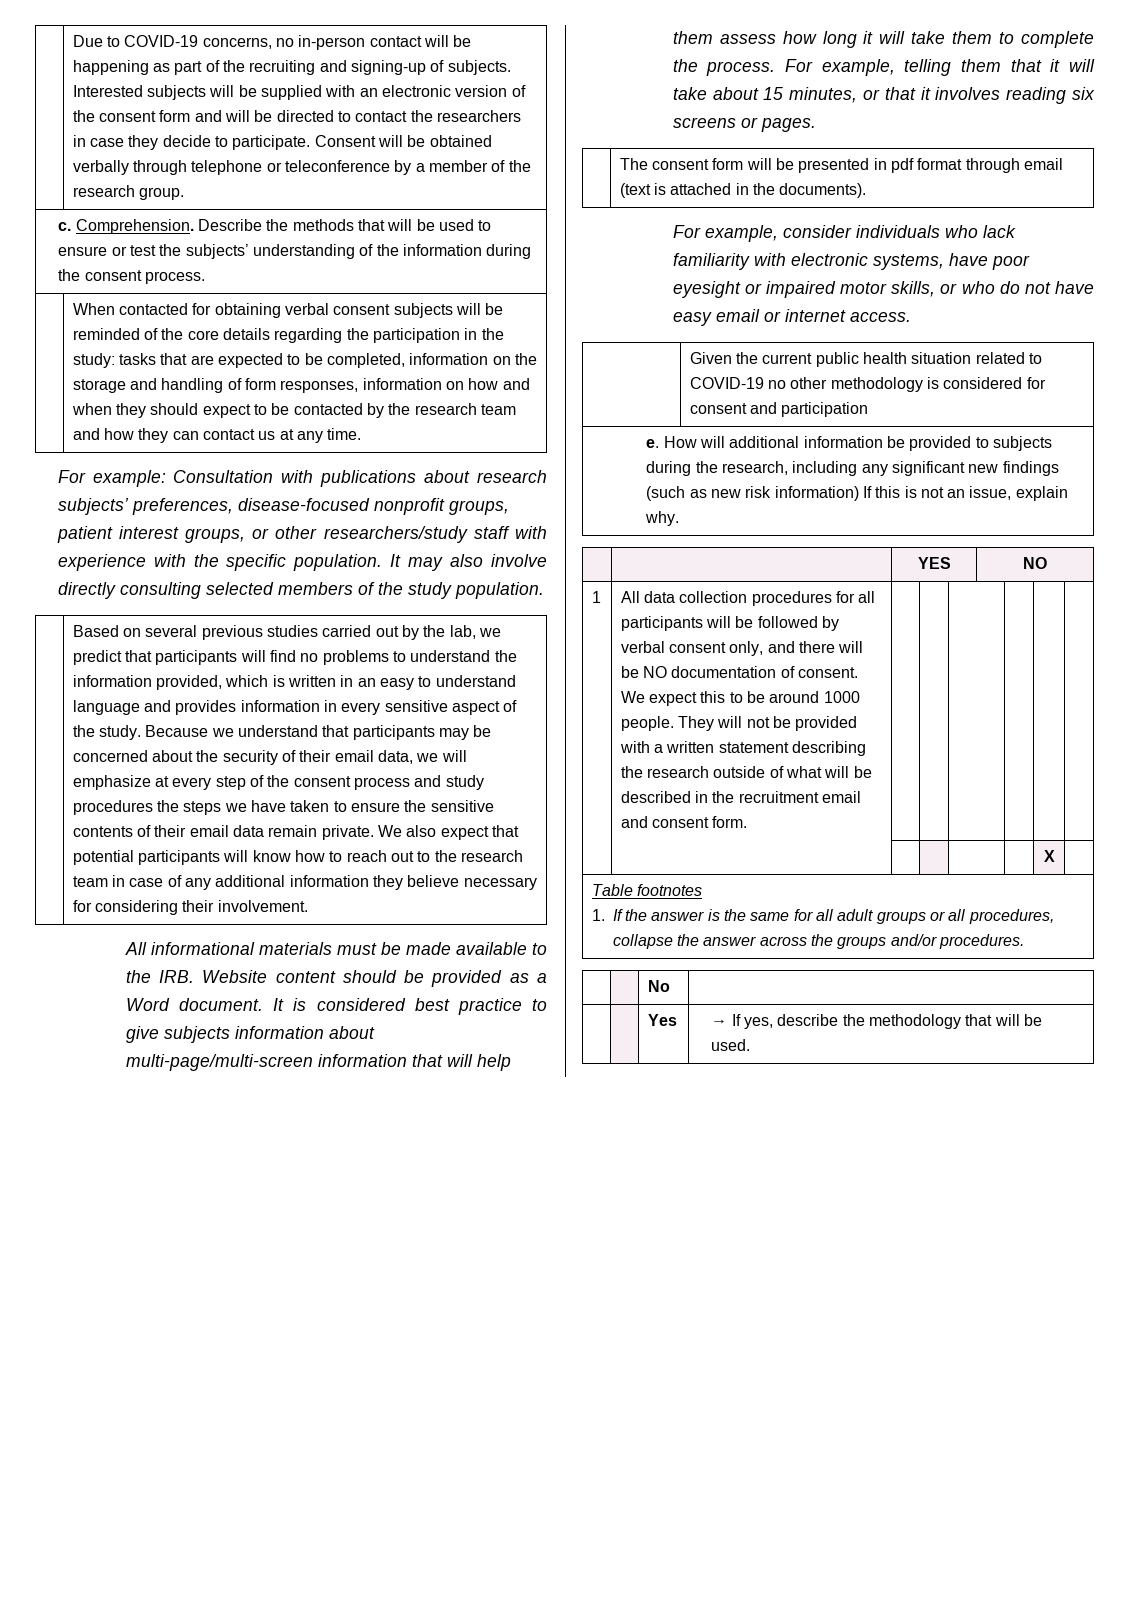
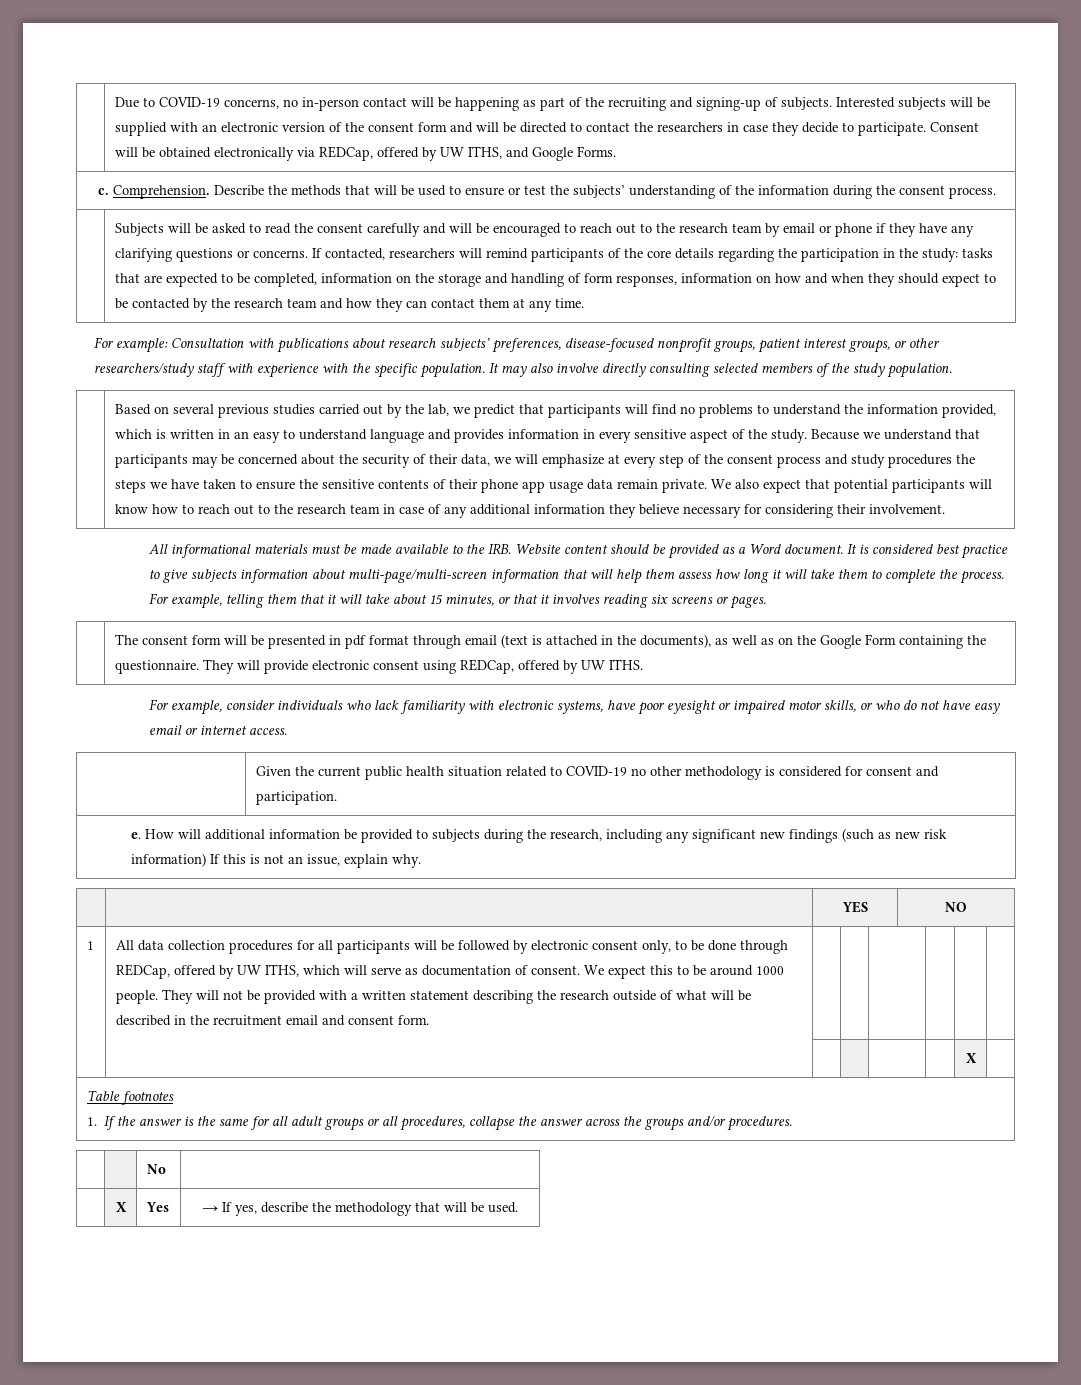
[72,160,531,175] [72,185,185,200] verbally through telephone or teleconference by a member of the research group. -> [213,146,616,161] electronically via REDCap, offered by UW ITHS, and Google Forms.
[72,303,504,318] [72,328,140,340] When contacted for obtaining verbal consent subjects will be reminded -> [114,223,974,237] [114,248,604,262] Subjects will be asked to read the consent carefully and will be encouraged to reach out to the research team by email or phone if they have any clarifying questions or concerns. If contacted, researchers will remind participants
[258,431,276,440] us -> [478,298,510,308] them
[334,750,374,762] email -> (458, 459) none
[189,825,229,837] email -> [480,479,583,493] phone app usage
[779,183,867,198] documents). -> [639,634,986,649] [114,659,643,674] documents), as well as on the Google Form containing the questionnaire. They will provide electronic consent using REDCap, offered by UW ITHS.
[781,402,869,417] participation -> [255,791,337,805] participation.
[620,641,665,653] verbal -> [530,940,588,950] electronic
[767,641,864,653] [620,666,668,678] and there will be NO -> [674,940,788,954] [115,964,418,979] to be done through REDCap, offered by UW ITHS, which will serve as
(670, 986) none -> [115,1202,127,1212] X

